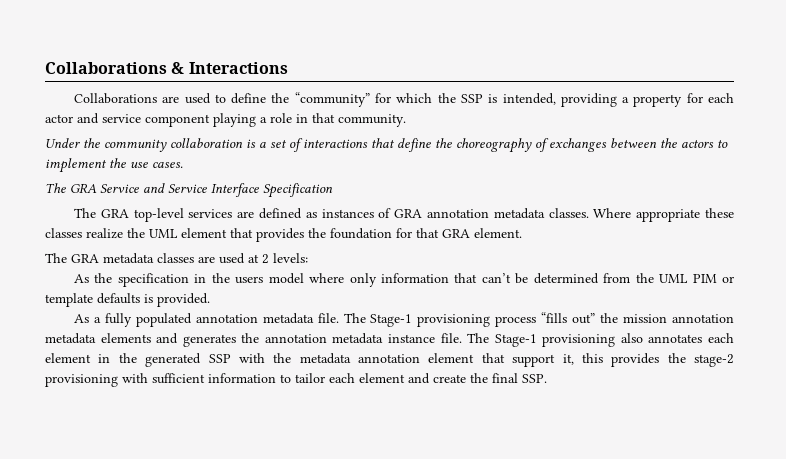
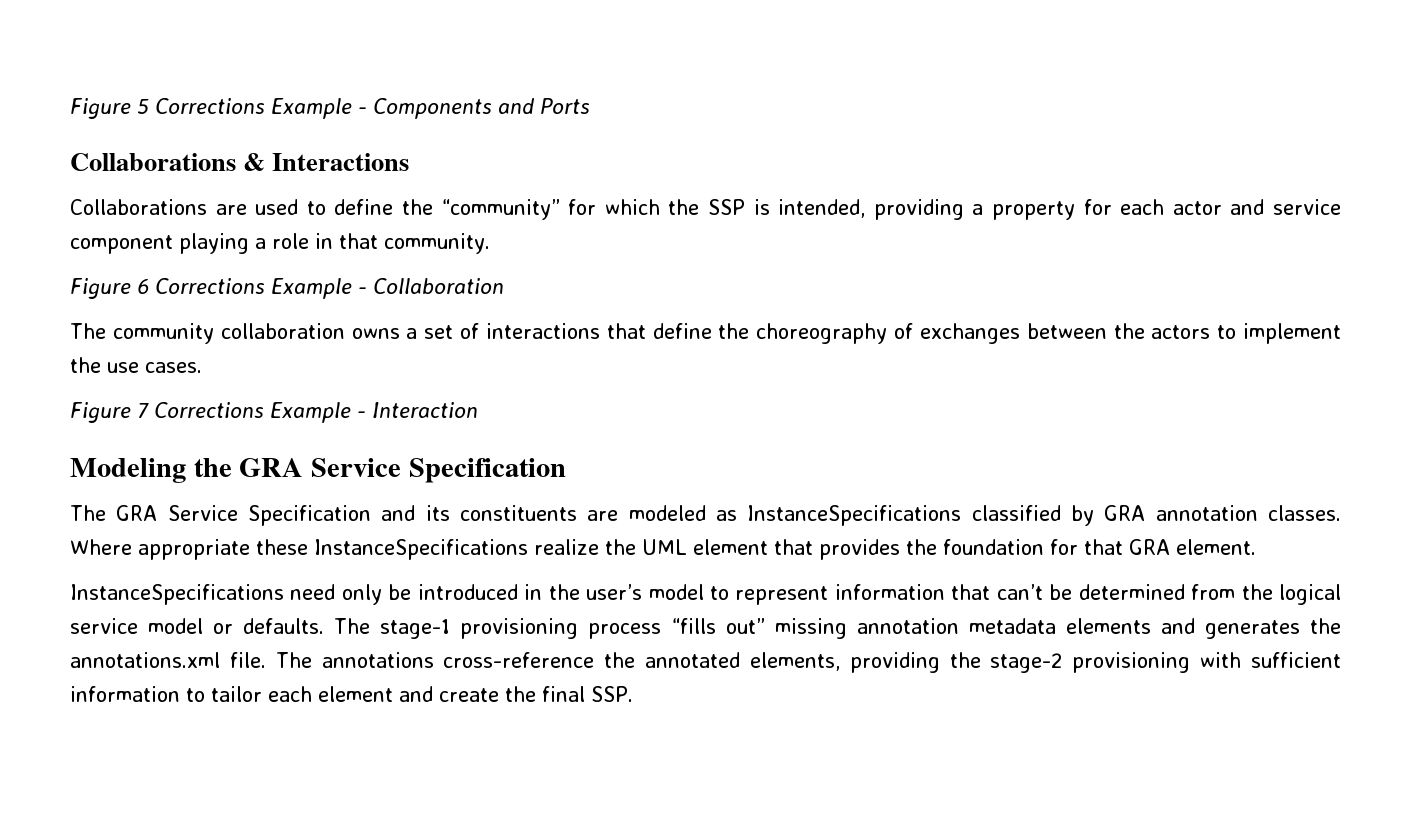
(45, 68) none -> [70,98,590,119] Figure 5 Corrections Example - Components and Ports //
[45,138,100,148] Under the -> [70,278,504,299] [70,323,106,339] Figure 6 Corrections Example - Collaboration // The
[246,139,256,148] is -> [351,328,400,339] owns
[45,183,333,198] [73,208,392,222] The GRA Service and Service Interface Specification // The GRA top-level services are defined as instances of -> [70,402,478,423] [70,458,566,483] [70,505,1094,526] Figure 7 Corrections Example - Interaction // Modeling the GRA Service Specification // The GRA Service Specification and its constituents are modeled as InstanceSpecifications classified by
[493,208,545,219] metadata -> (1258, 513) none
[45,228,82,238] classes -> [314,539,528,560] InstanceSpecifications
[45,253,308,264] [73,273,377,287] The GRA metadata classes are used at 2 levels: // As the specification in the users model where only -> [70,584,829,605] InstanceSpecifications need only be introduced in the user’s model to represent
[659,274,735,283] [45,293,210,307] [73,313,413,327] UML PIM or template defaults is provided. // As a fully populated annotation metadata file. The Stage-1 -> [1279,584,1341,605] [70,618,451,639] logical service model or defaults. The stage-1
[600,313,668,323] the mission -> [774,618,847,639] missing
[264,333,734,347] [45,353,660,367] annotation metadata instance file. The Stage-1 provisioning also annotates each element in the generated SSP with the metadata annotation element that support it, this provides -> [70,652,940,673] annotations.xml file. The annotations cross-reference the annotated elements, providing

